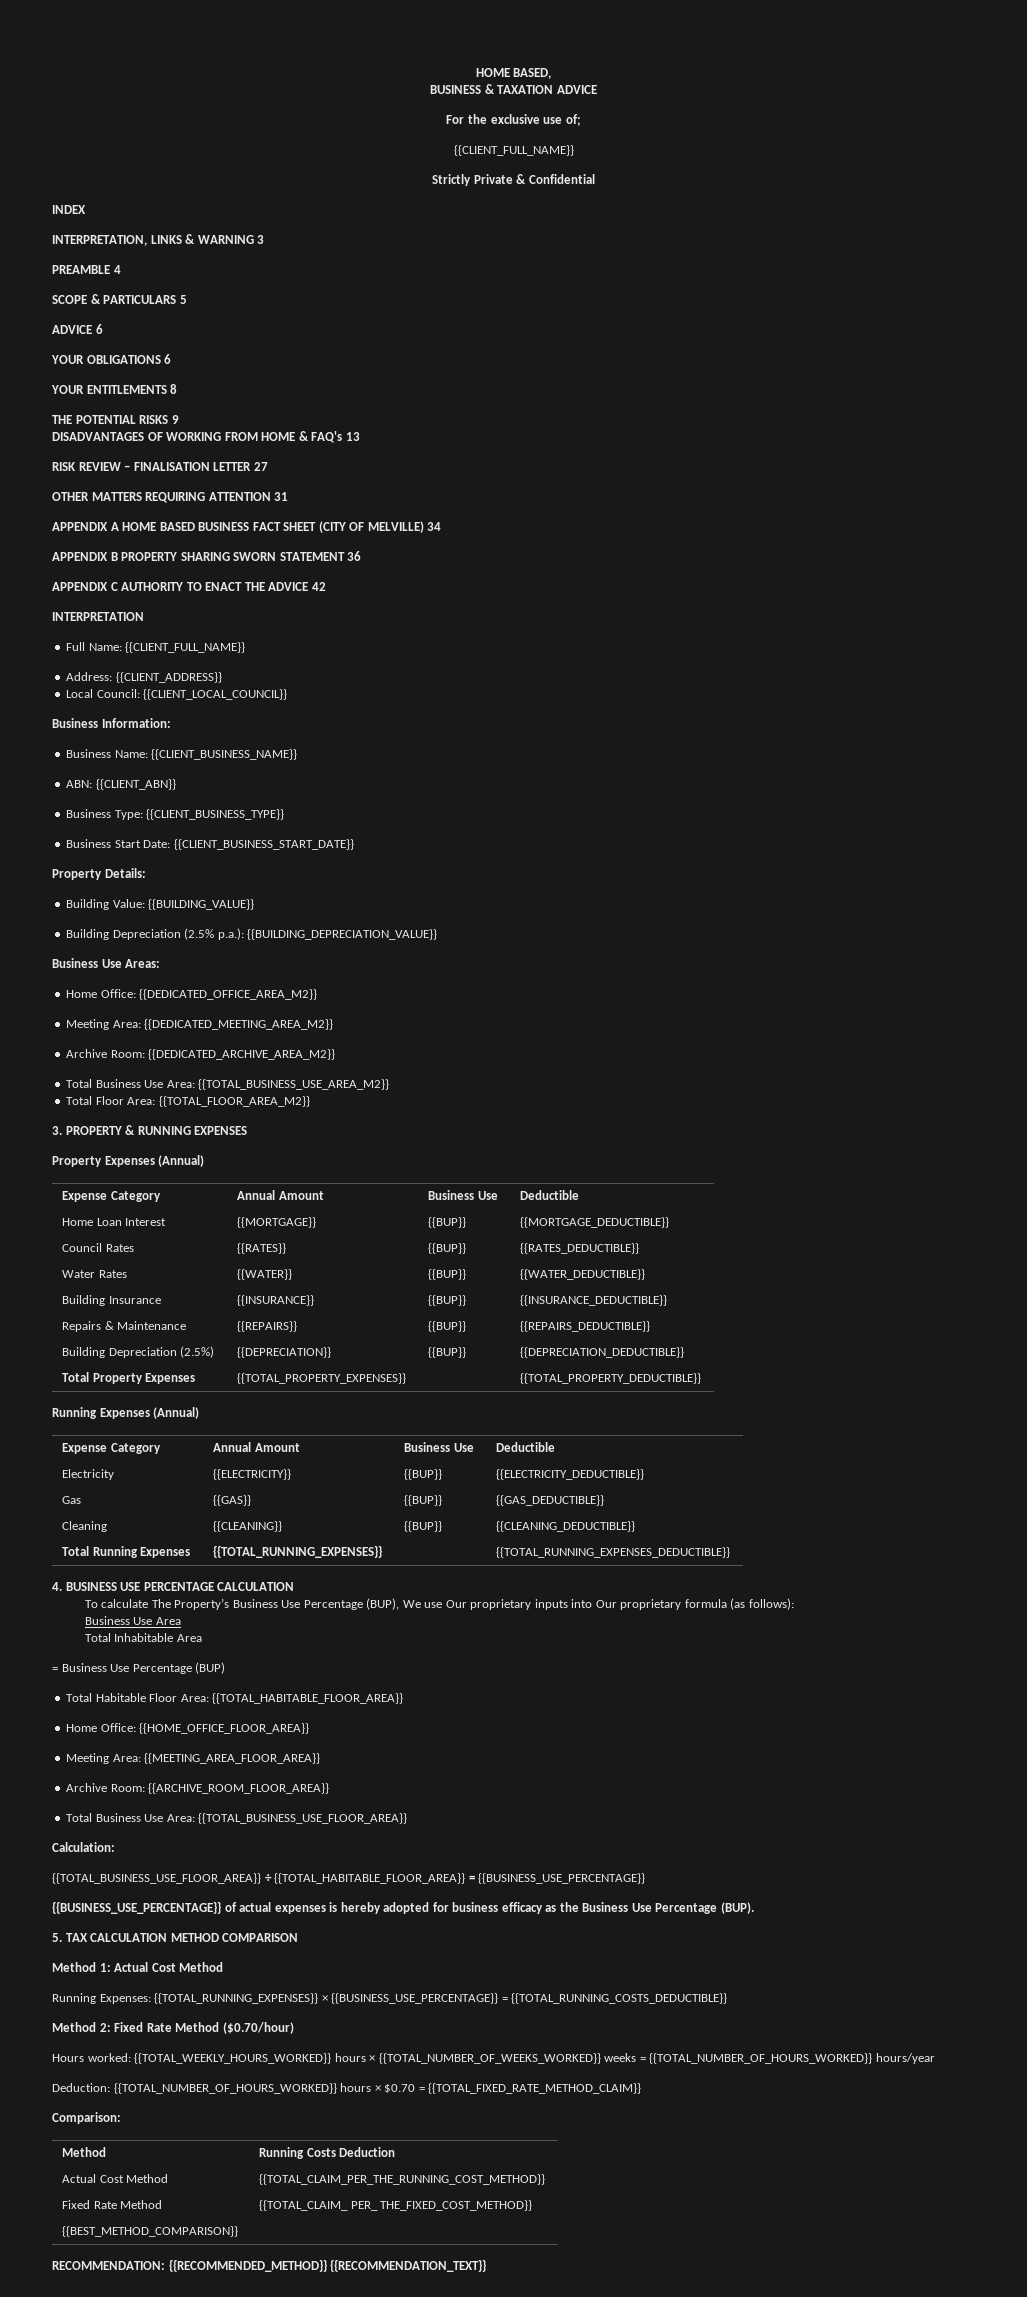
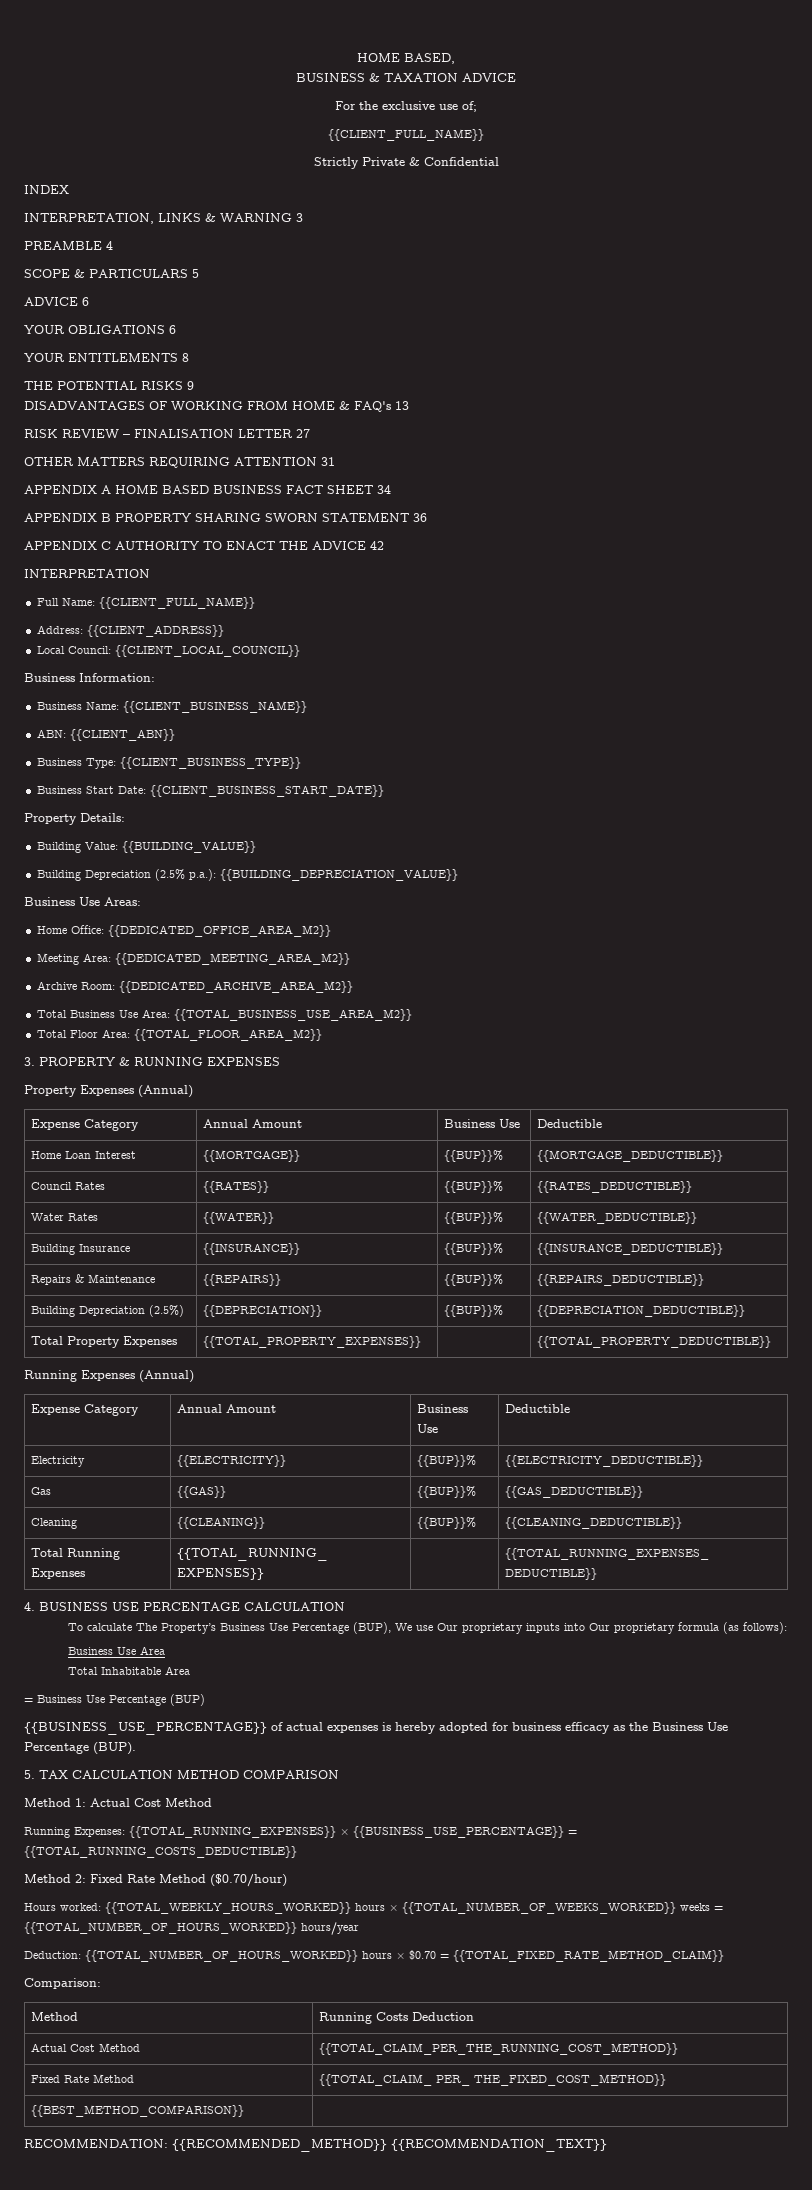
[318,521,424,533] (CITY OF MELVILLE) -> (373, 489) none
[428,1217,467,1228] {{BUP}} -> [443,1150,503,1162] {{BUP}}%
[428,1243,467,1254] {{BUP}} -> [443,1181,503,1193] {{BUP}}%
[428,1269,467,1280] {{BUP}} -> [443,1212,503,1224] {{BUP}}%
[428,1295,467,1306] {{BUP}} -> [443,1243,503,1255] {{BUP}}%
[428,1321,467,1332] {{BUP}} -> [443,1274,503,1286] {{BUP}}%
[428,1347,467,1358] {{BUP}} -> [443,1305,503,1317] {{BUP}}%
[404,1469,443,1480] {{BUP}} -> [416,1455,476,1467] {{BUP}}%
[404,1495,443,1506] {{BUP}} -> [416,1486,476,1498] {{BUP}}%
[404,1521,443,1532] {{BUP}} -> [416,1517,476,1529] {{BUP}}%
[66,1693,404,1704] [66,1723,310,1734] [66,1753,321,1764] [66,1783,330,1794] [66,1813,408,1824] [52,1842,115,1852] [52,1873,646,1884] // Total Habitable Floor Area: {{TOTAL_HABITABLE_FLOOR_AREA}} // Home Office: {{HOME_OFFICE_FLOOR_AREA}} // Meeting Area: {{MEETING_AREA_FLOOR_AREA}} // Archive Room: {{ARCHIVE_ROOM_FLOOR_AREA}} // Total Business Use Area: {{TOTAL_BUSINESS_USE_FLOOR_AREA}} // Calculation: // {{TOTAL_BUSINESS_USE_FLOOR_AREA}} ÷ {{TOTAL_HABITABLE_FLOOR_AREA}} = {{BUSINESS_USE_PERCENTAGE}} -> (205, 1700) none

